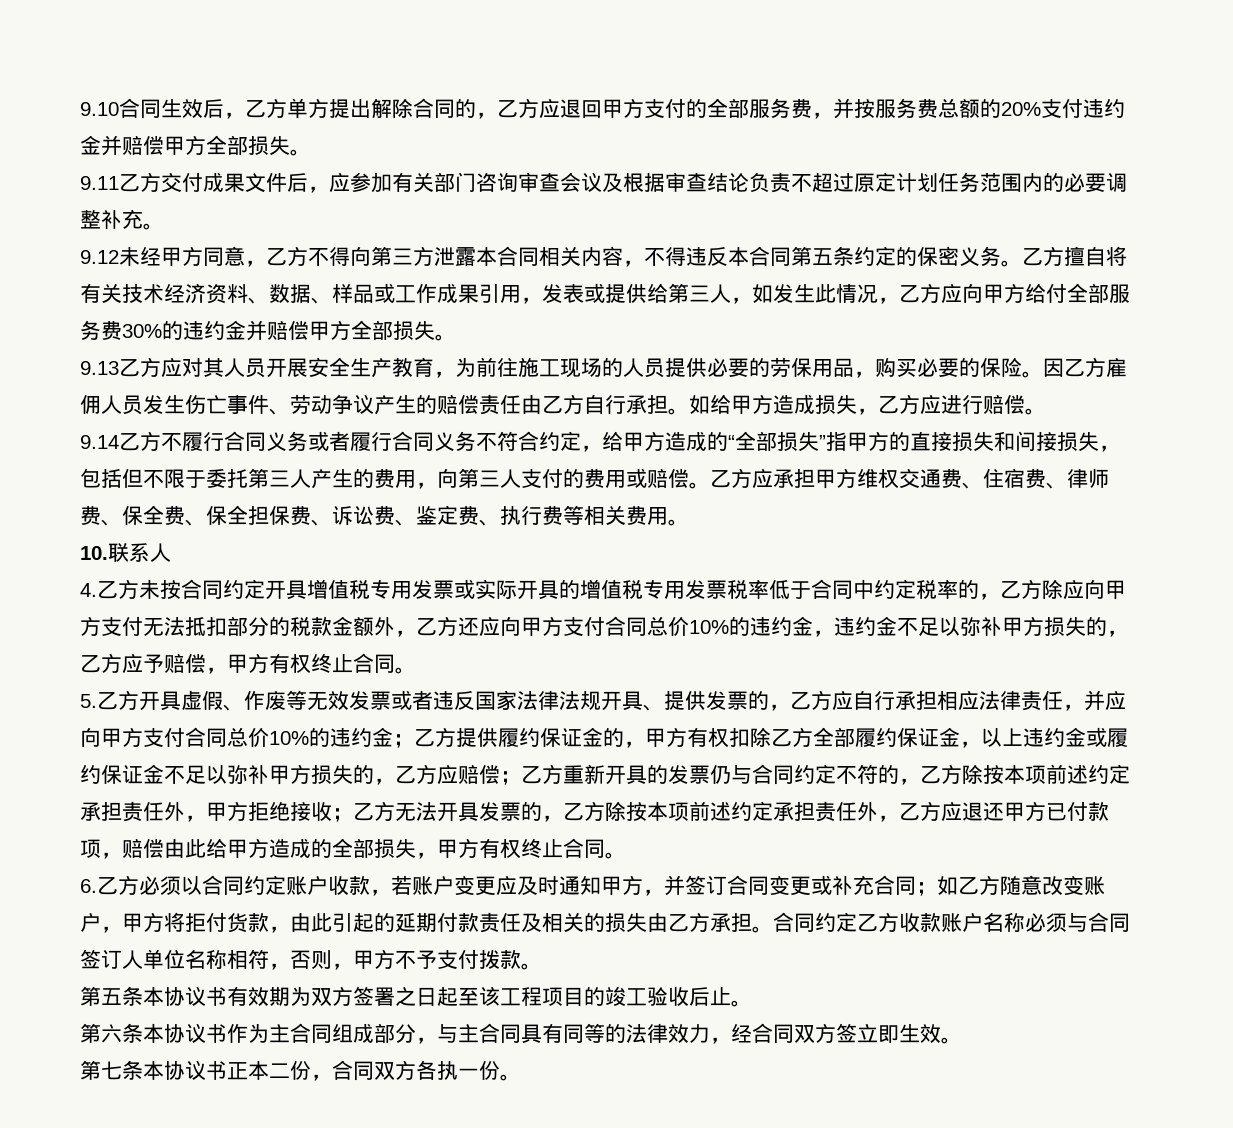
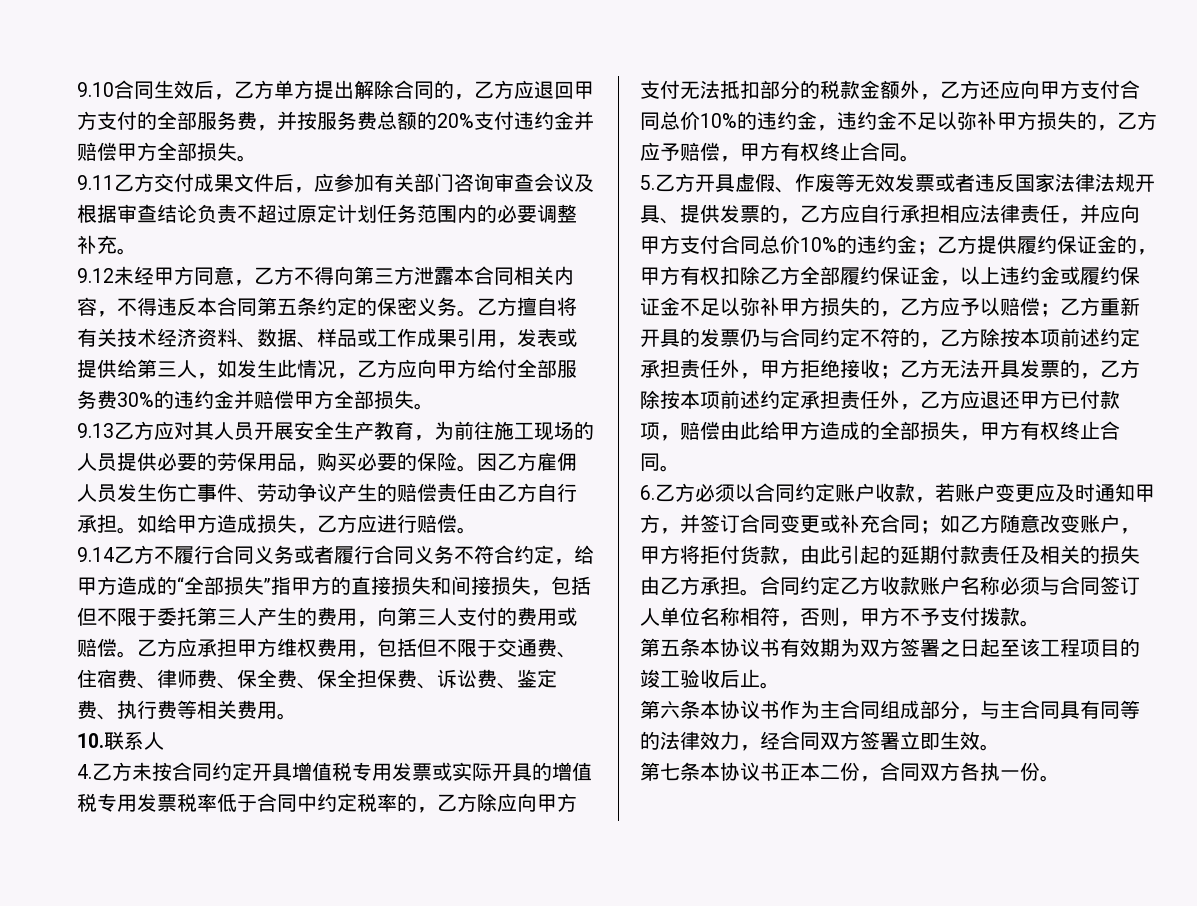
(899, 479) none -> [317,638,497,658] 费用，包括但不限于
(458, 774) none -> [960,297,1000,316] 予以
(857, 1033) none -> [880,732,900,750] 署

